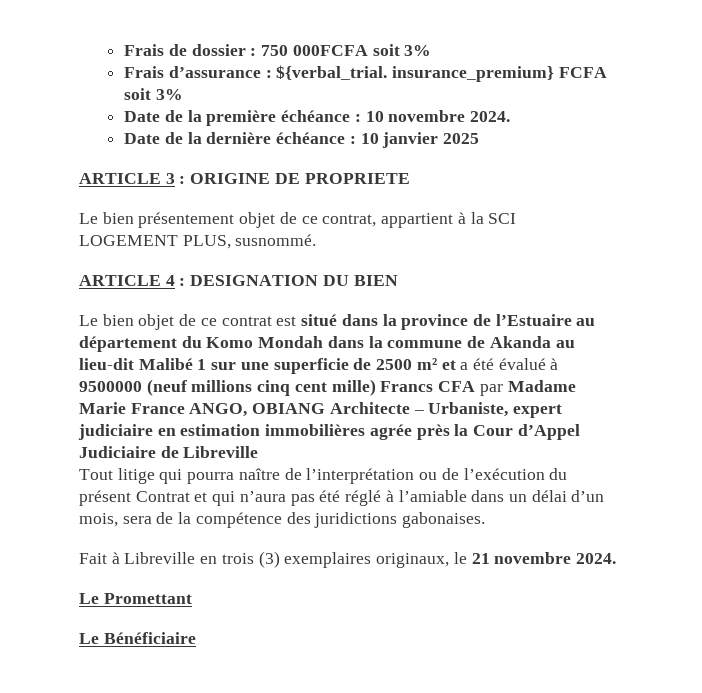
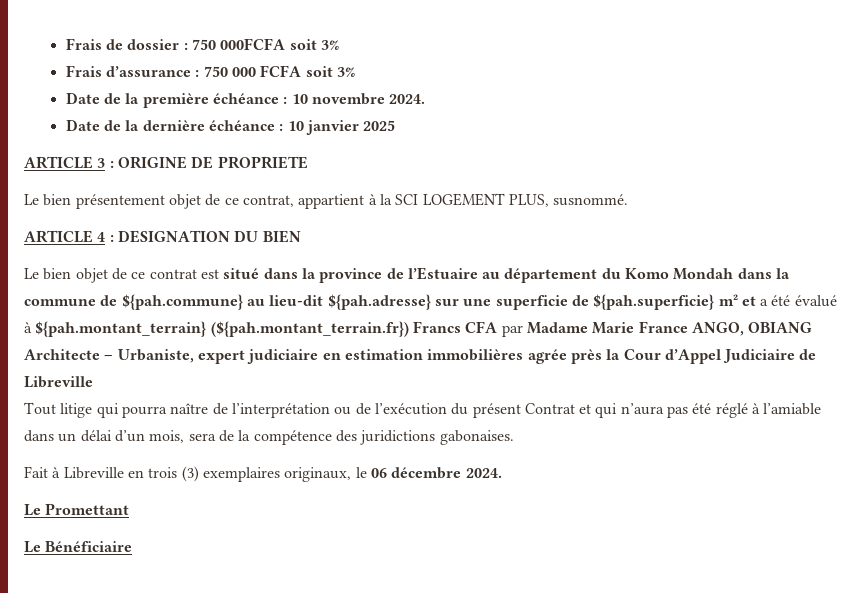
[276,65,555,82] ${verbal_trial. insurance_premium} -> [203,66,257,77] 750 000
[489,336,551,348] Akanda -> [121,294,243,310] ${pah.commune}
[138,358,207,370] Malibé 1 -> [327,294,431,310] ${pah.adresse}
[376,359,413,370] 2500 -> [593,294,715,310] ${pah.superficie}
[79,379,376,396] 9500000 (neuf millions cinq cent mille) -> [35,321,409,337] ${pah.montant_terrain} (${pah.montant_terrain.fr})
[471,552,572,564] 21 novembre -> [370,467,462,479] 06 décembre

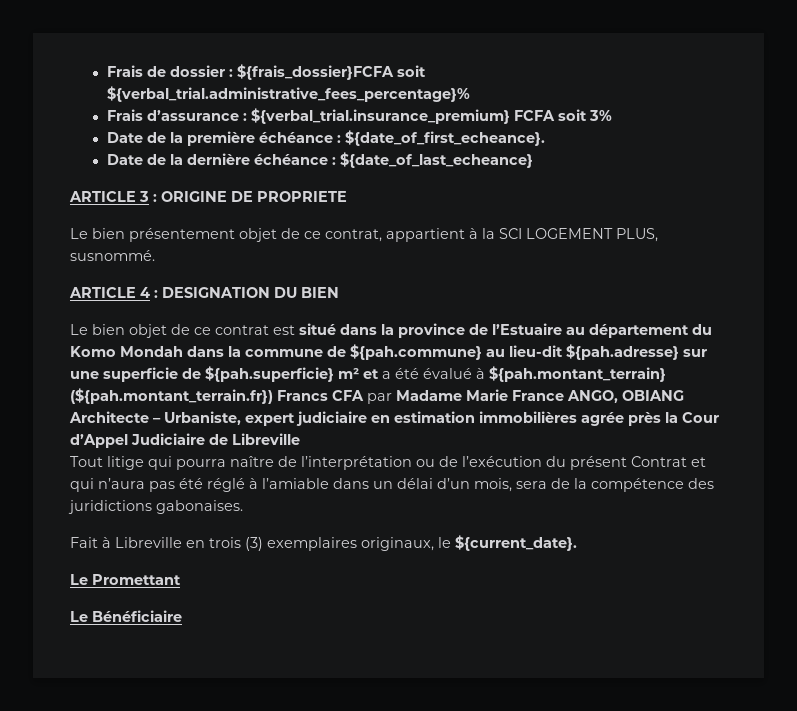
[192,38,340,50] 750 000FCFA soit 3% -> [236,64,426,80] [106,86,470,102] ${frais_dossier}FCFA soit ${verbal_trial.administrative_fees_percentage}%
[203,66,257,77] 750 000 -> [250,108,510,124] ${verbal_trial.insurance_premium}
[291,93,426,105] 10 novembre 2024. -> [344,130,545,146] ${date_of_first_echeance}.
[287,120,396,135] 10 janvier 2025 -> [339,152,533,168] ${date_of_last_echeance}
[370,467,502,479] 06 décembre 2024. -> [455,535,577,551] ${current_date}.

